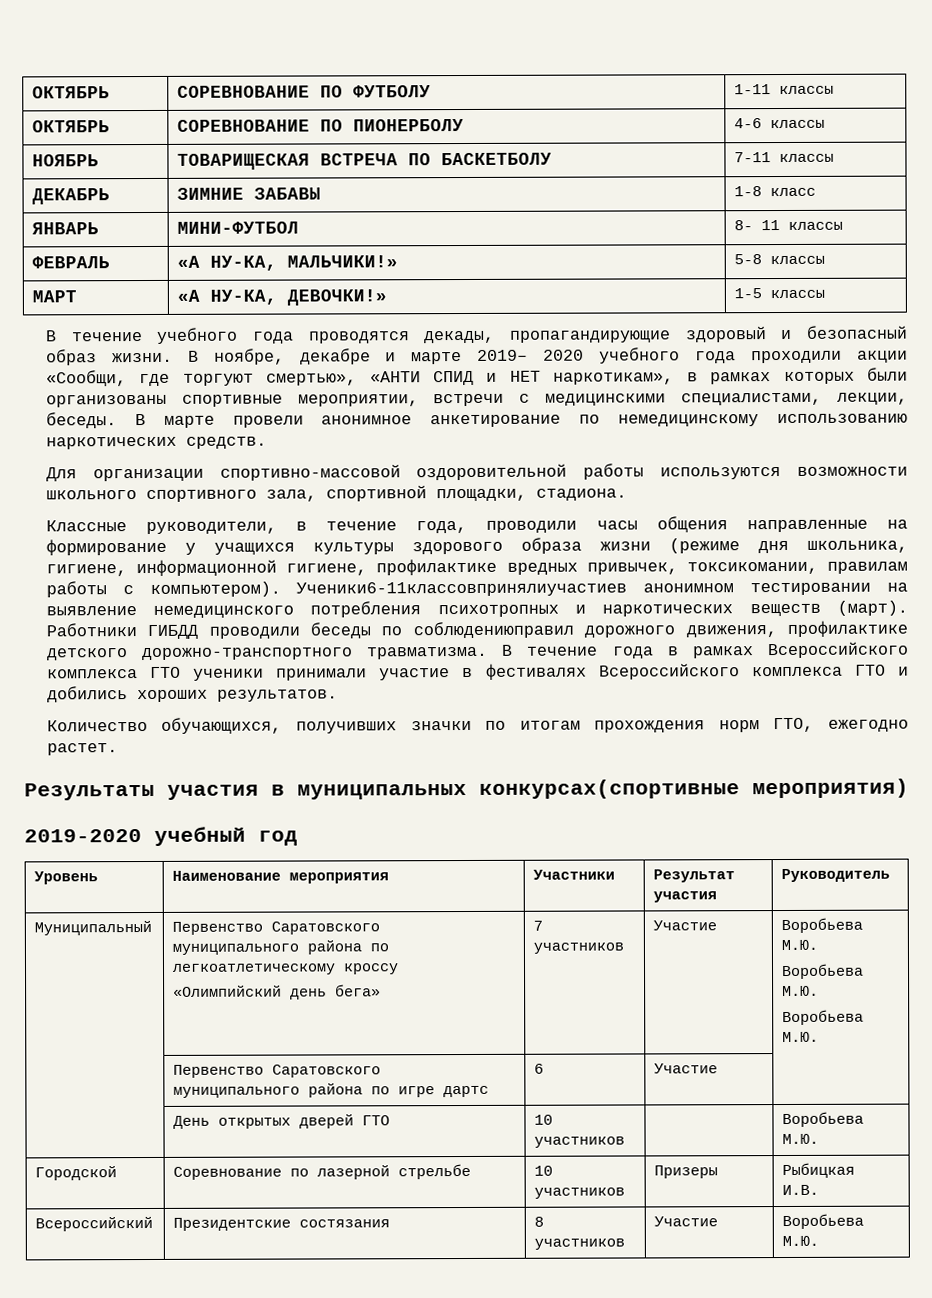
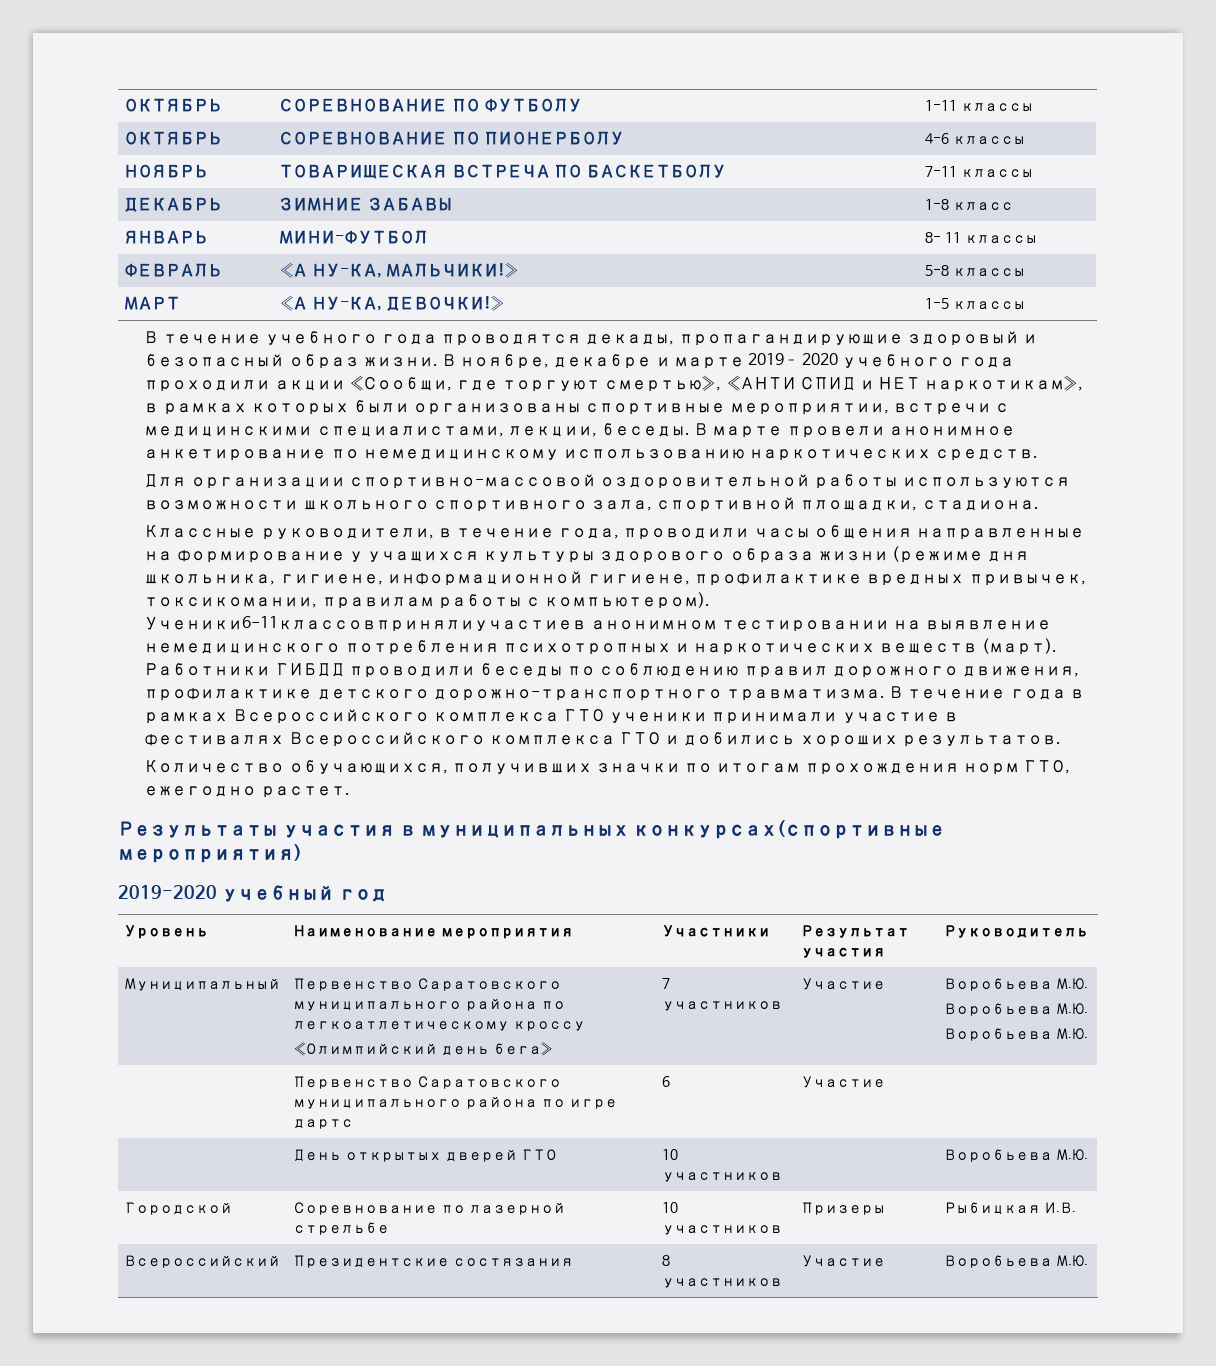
[412,621,574,639] соблюдениюправил -> [599,663,828,678] соблюдению правил

